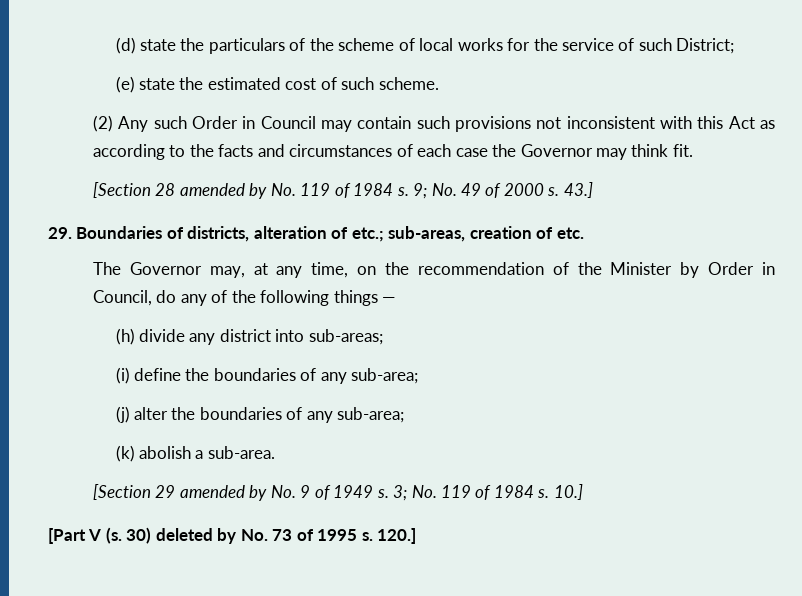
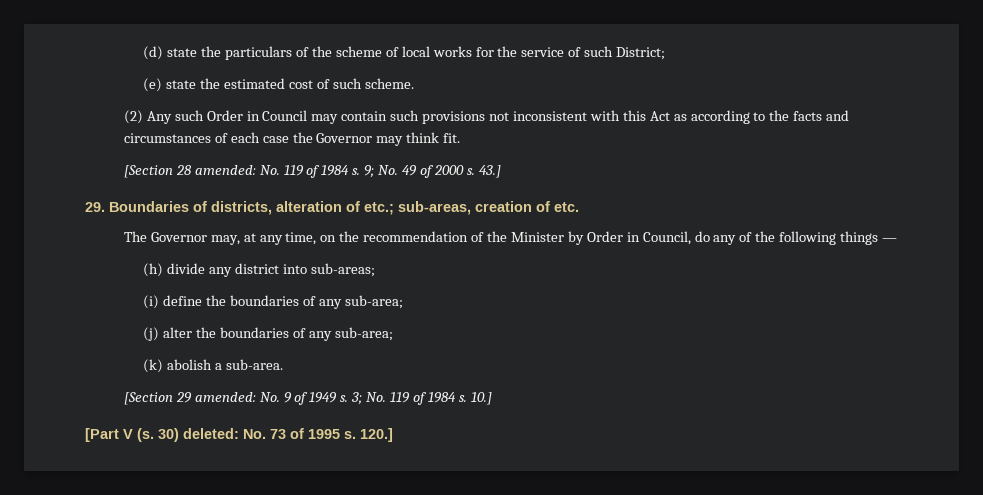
[179,183,268,199] amended by -> [194,165,256,175] amended:
[179,485,268,501] amended by -> [194,392,256,402] amended:
[155,528,237,544] deleted by -> [183,428,239,439] deleted:

